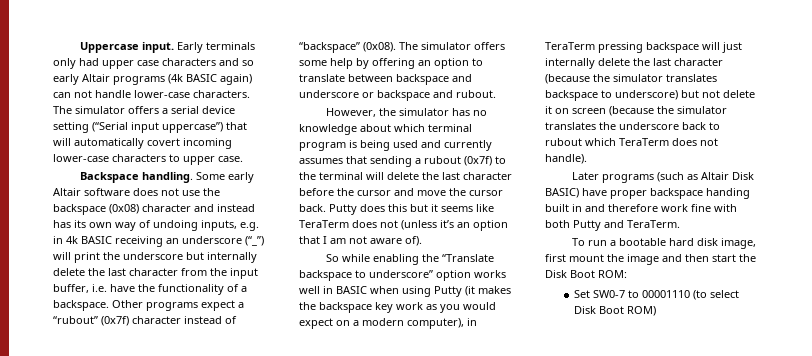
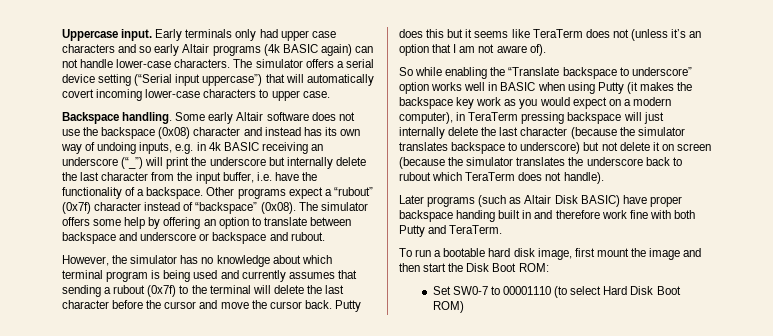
(740, 294) none -> [603,286,628,295] Hard

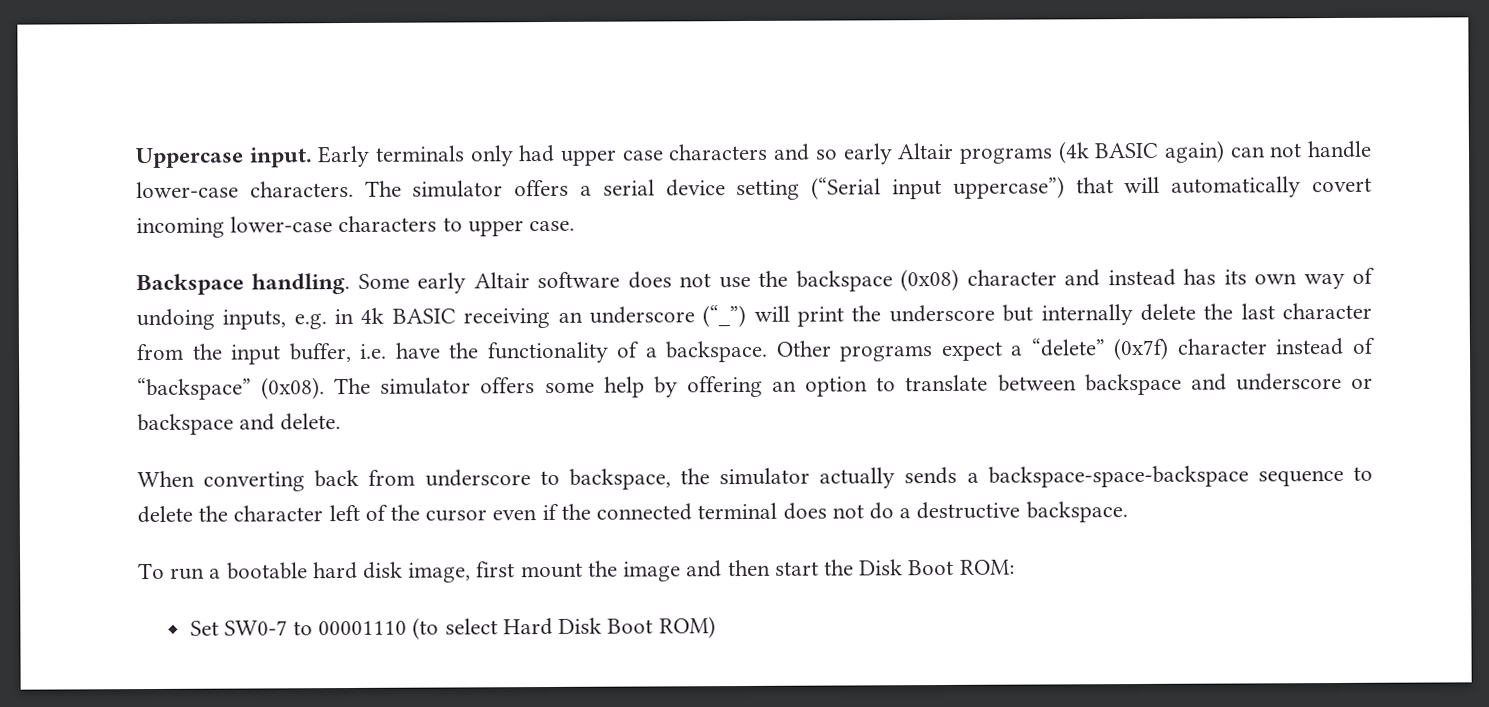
[333,187,373,196] “rubout” -> [1030,338,1106,357] “delete”
[290,232,325,241] [62,255,332,267] [62,270,357,282] [62,285,345,297] [62,300,361,312] [399,29,702,41] [399,44,546,56] [399,67,692,79] [399,82,693,94] [399,97,671,109] [399,112,664,124] [399,127,685,139] [399,142,711,154] [399,157,682,169] [399,172,604,184] [399,195,682,207] [399,210,695,222] [399,225,503,237] rubout. // However, the simulator has no knowledge about which terminal program is being used and currently assumes that sending a rubout (0x7f) to the terminal will delete the last character before the cursor and move the cursor back. Putty does this but it seems like TeraTerm does not (unless it’s an option that I am not aware of). // So while enabling the “Translate backspace to underscore” option works well in BASIC when using Putty (it makes the backspace key work as you would expect on a modern computer), in TeraTerm pressing backspace will just internally delete the last character (because the simulator translates backspace to underscore) but not delete it on screen (because the simulator translates the underscore back to rubout which TeraTerm does not handle). // Later programs (such as Altair Disk BASIC) have proper backspace handing built in and therefore work fine with both Putty and TeraTerm. -> [280,413,342,431] [137,465,1373,492] [137,501,1128,524] delete. // When converting back from underscore to backspace, the simulator actually sends a backspace-space-backspace sequence to delete the character left of the cursor even if the connected terminal does not do a destructive backspace.

